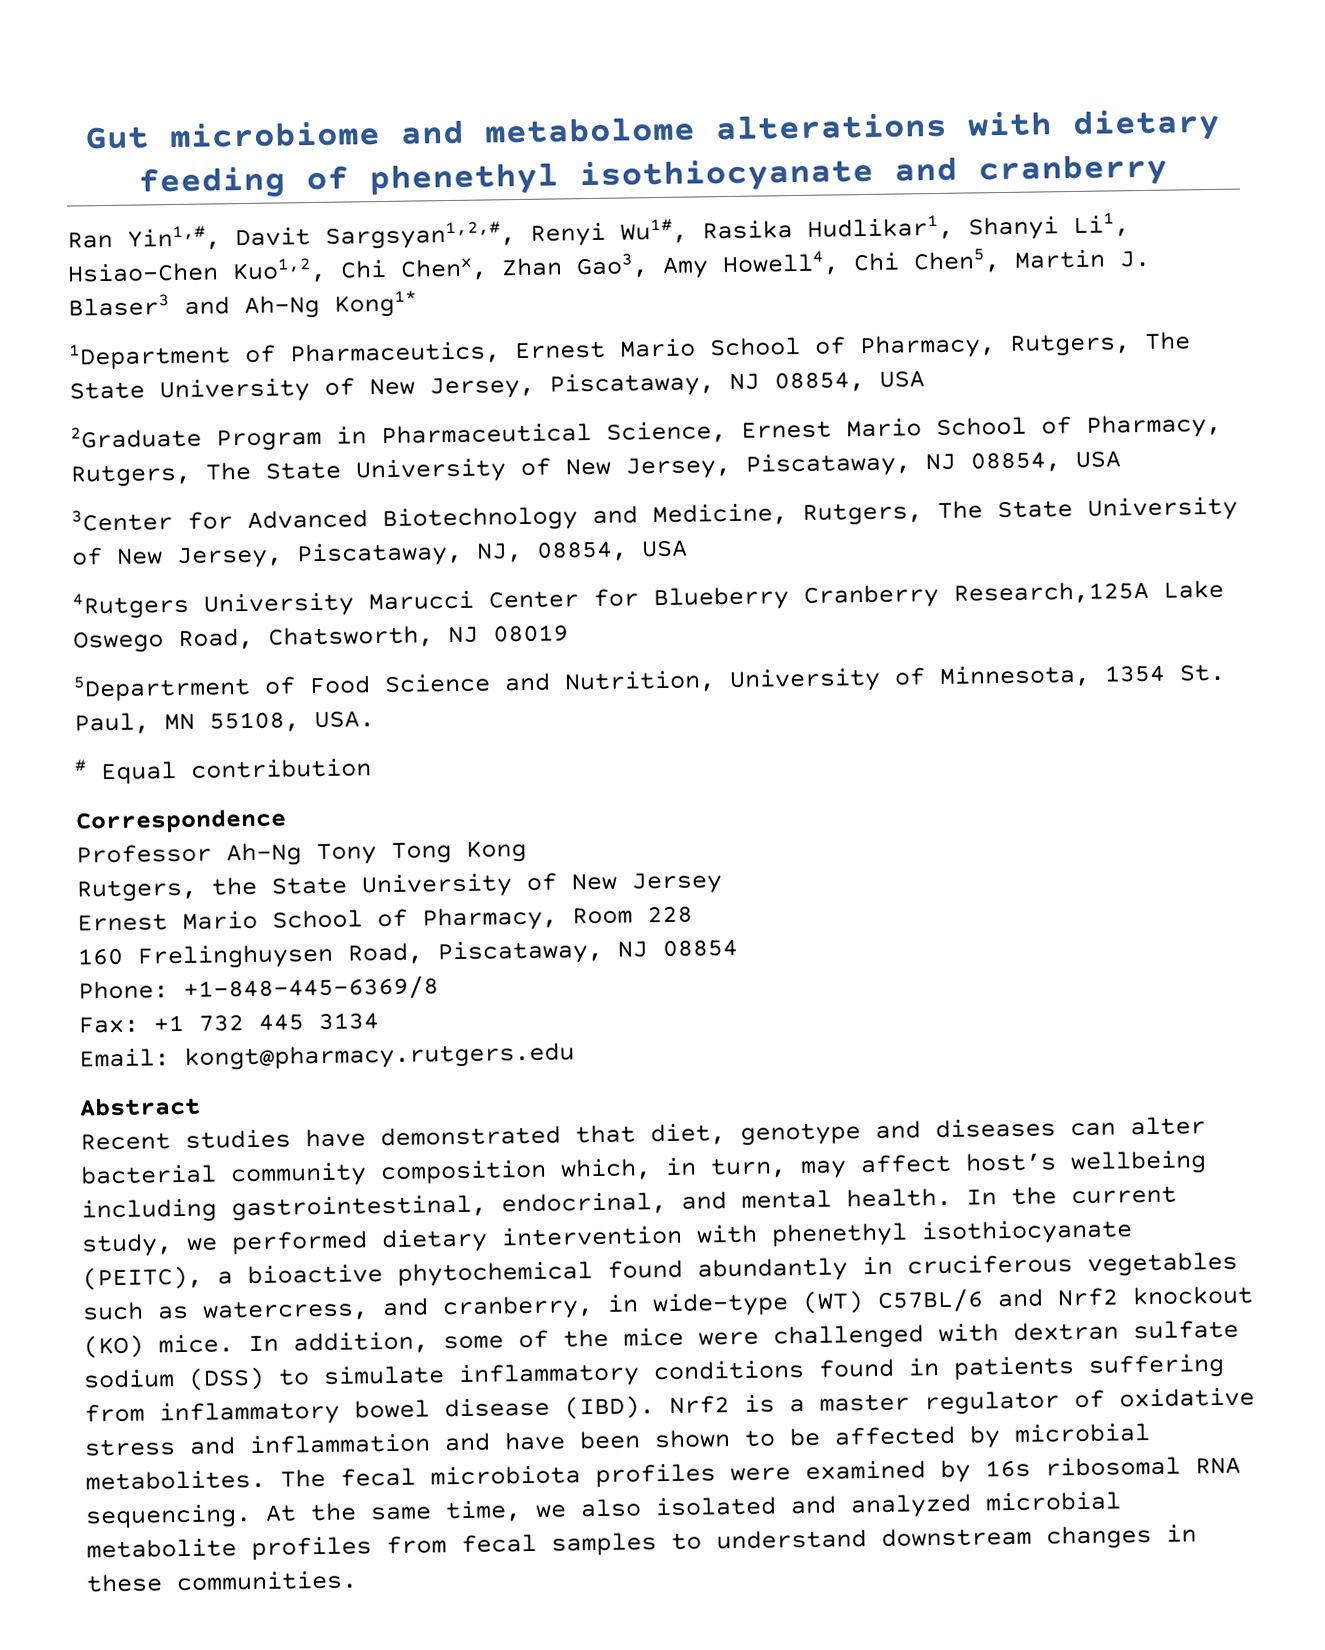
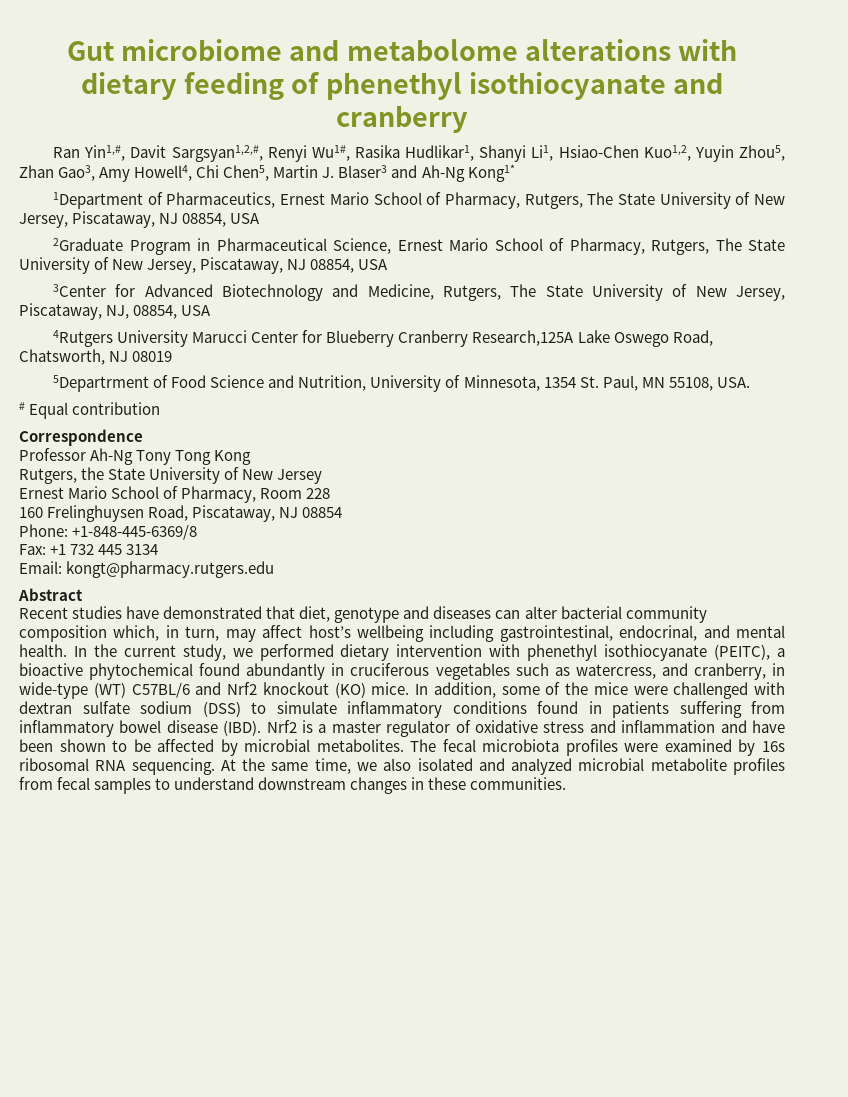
[340,257,488,281] Chi Chenx, -> [694,145,786,162] Yuyin Zhou5,

